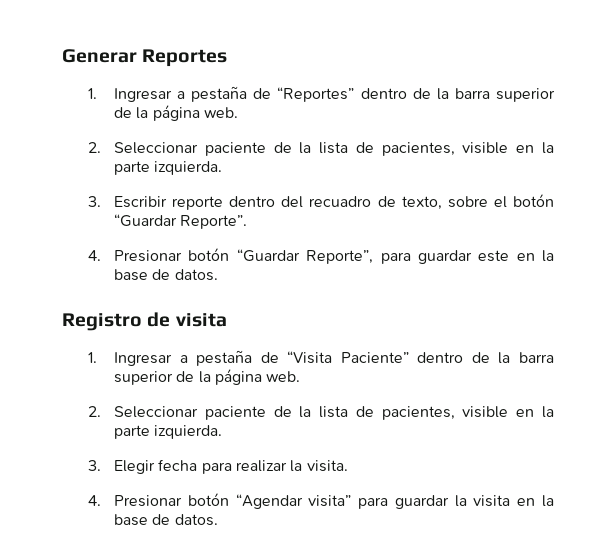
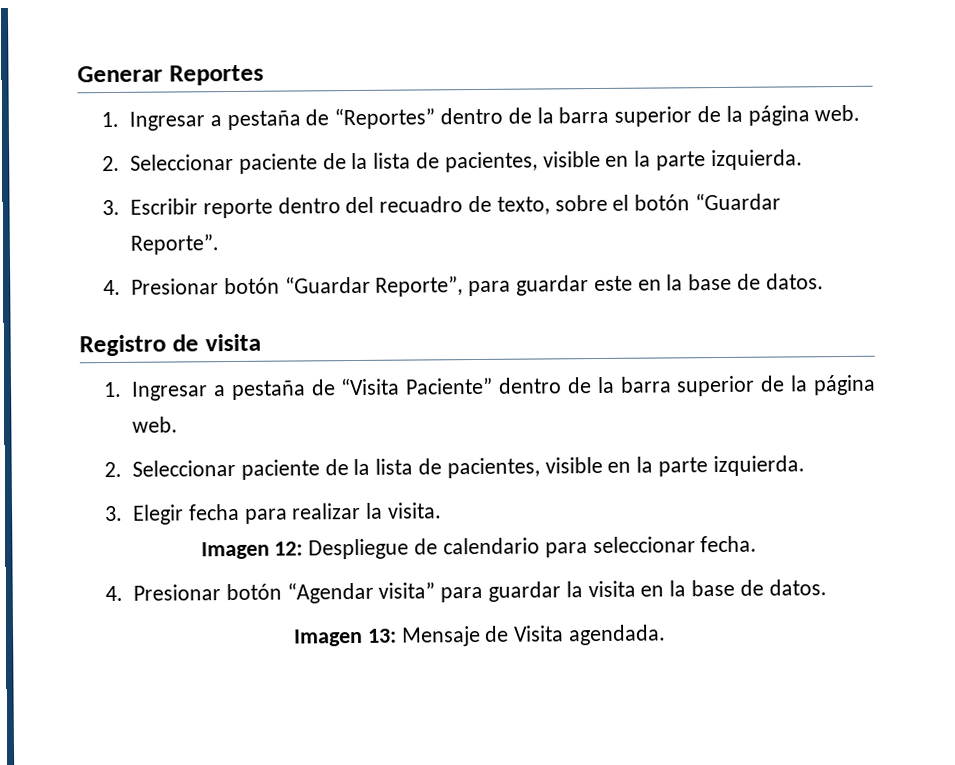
(348, 466) none -> [200,535,758,560] // Imagen 12: Despliegue de calendario para seleccionar fecha.
(218, 520) none -> [293,624,667,647] // Imagen 13: Mensaje de Visita agendada.

